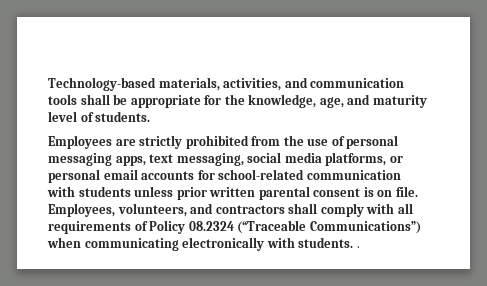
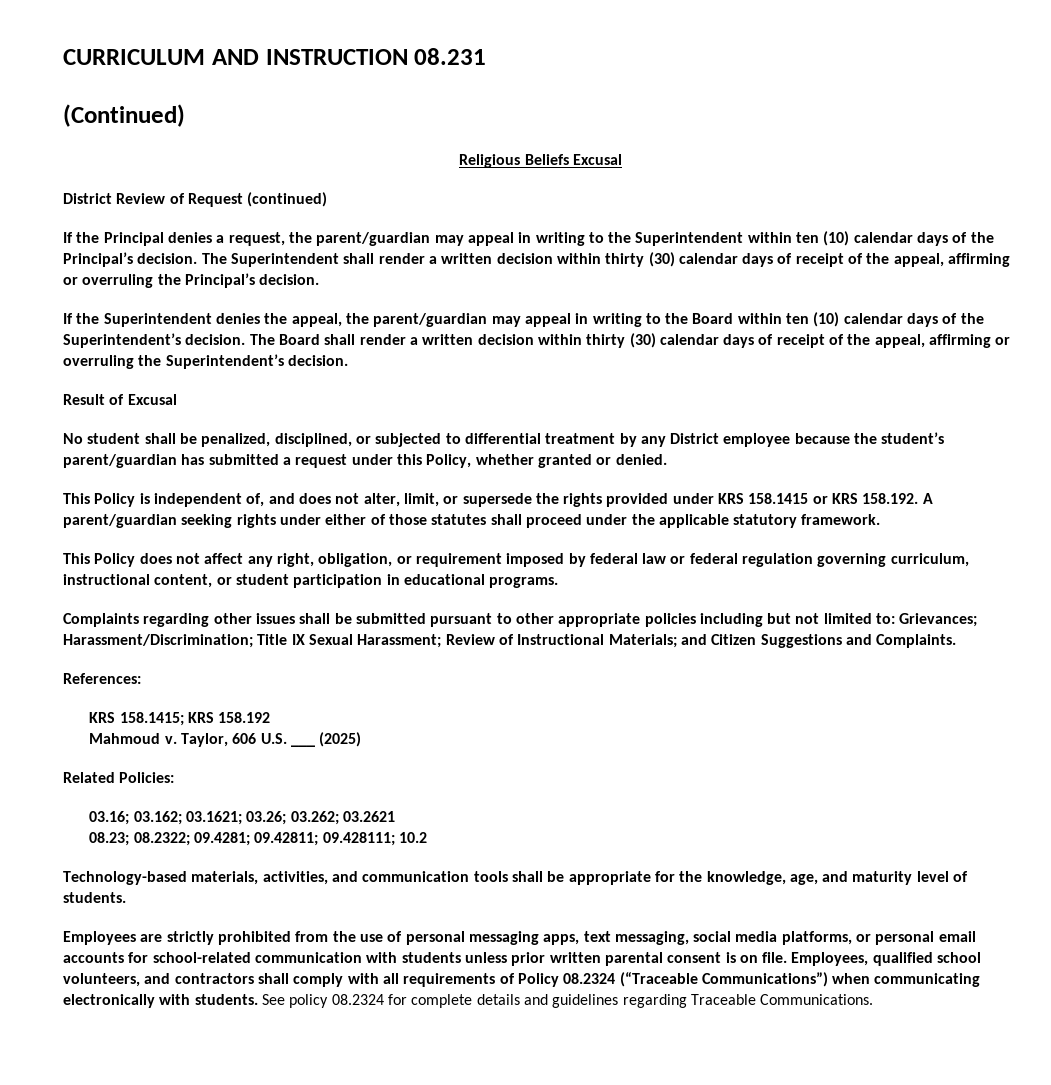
(48, 84) none -> [63,48,487,65] [63,104,185,127] [459,154,622,168] [63,192,328,207] [63,231,994,246] [63,252,1011,267] [63,273,320,288] [63,312,984,327] [63,333,1011,348] [63,354,348,369] [63,394,177,405] [63,432,945,447] [63,454,667,468] [63,493,933,507] [63,514,881,528] [63,553,969,567] [63,574,559,588] [63,613,978,627] [63,634,957,648] [63,673,141,684] [89,712,271,726] [89,733,287,747] [290,732,362,747] [63,772,175,783] [89,811,395,825] [89,832,427,846] CURRICULUM AND INSTRUCTION 08.231 // (Continued) // Religious Beliefs Excusal // District Review of Request (continued) // If the Principal denies a request, the parent/guardian may appeal in writing to the Superintendent within ten (10) calendar days of the Principal’s decision. The Superintendent shall render a written decision within thirty (30) calendar days of receipt of the appeal, affirming or overruling the Principal’s decision. // If the Superintendent denies the appeal, the parent/guardian may appeal in writing to the Board within ten (10) calendar days of the Superintendent’s decision. The Board shall render a written decision within thirty (30) calendar days of receipt of the appeal, affirming or overruling the Superintendent’s decision. // Result of Excusal // No student shall be penalized, disciplined, or subjected to differential treatment by any District employee because the student’s parent/guardian has submitted a request under this Policy, whether granted or denied. // This Policy is independent of, and does not alter, limit, or supersede the rights provided under KRS 158.1415 or KRS 158.192. A parent/guardian seeking rights under either of those statutes shall proceed under the applicable statutory framework. // This Policy does not affect any right, obligation, or requirement imposed by federal law or federal regulation governing curriculum, instructional content, or student participation in educational programs. // Complaints regarding other issues shall be submitted pursuant to other appropriate policies including but not limited to: Grievances; Harassment/Discrimination; Title IX Sexual Harassment; Review of Instructional Materials; and Citizen Suggestions and Complaints. // References: // KRS 158.1415; KRS 158.192 // Mahmoud v. Taylor, 606 U.S. ___ (2025) // Related Policies: // 03.16; 03.162; 03.1621; 03.26; 03.262; 03.2621 // 08.23; 08.2322; 09.4281; 09.42811; 09.428111; 10.2 //
(115, 210) none -> [872,952,982,966] qualified school
[356,246,360,248] . -> [261,994,874,1008] See policy 08.2324 for complete details and guidelines regarding Traceable Communications.

